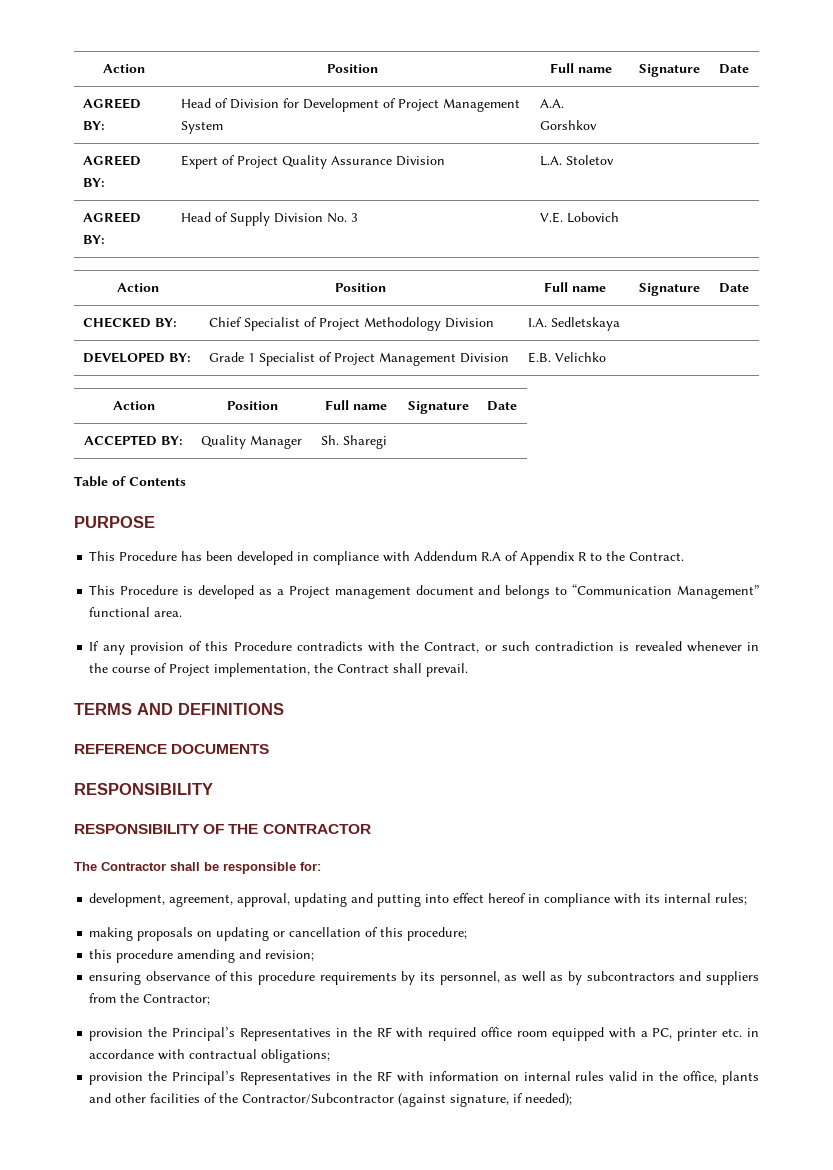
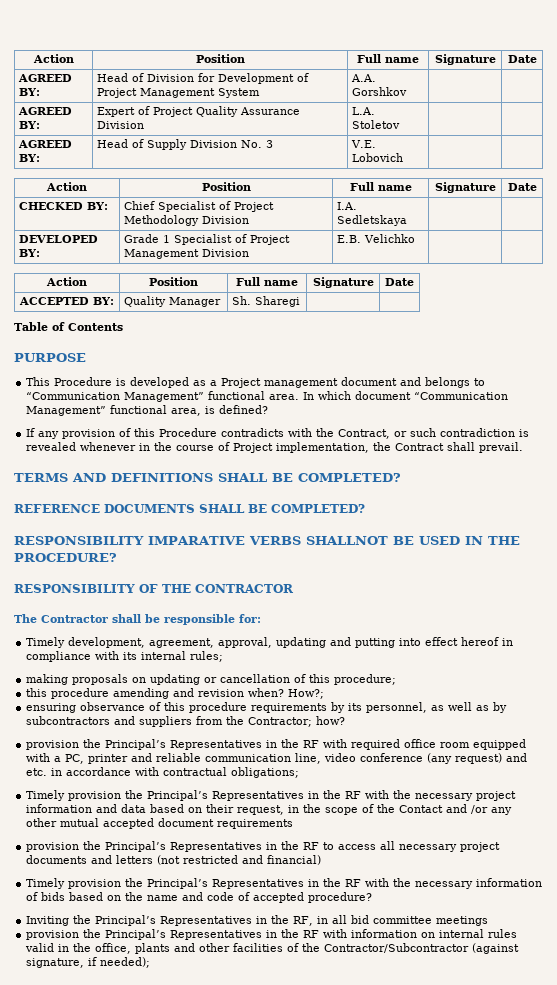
[89,551,685,565] // This Procedure has been developed in compliance with Addendum R.A of Appendix R to the Contract. -> (86, 357) none
(183, 614) none -> [303,391,509,400] [26,405,269,416] In which document “Communication Management” functional area, is defined?
(284, 709) none -> [218,473,401,482] SHALL BE COMPLETED?
[74,783,213,795] // RESPONSIBILITY -> [199,504,365,513] [14,536,520,545] [14,553,117,562] SHALL BE COMPLETED? // RESPONSIBILITY IMPARATIVE VERBS SHALLNOT BE USED IN THE PROCEDURE?
(321, 866) none -> [26,637,66,648] Timely
[265,950,315,961] revision; -> [198,688,325,699] revision when? How?;
(211, 999) none -> [316,716,346,725] how?
(718, 1034) none -> [131,753,528,764] and reliable communication line, video conference (any request) and
(331, 1056) none -> [26,790,517,801] [26,804,513,815] [26,818,294,829] [26,841,501,852] [26,855,322,865] [26,878,543,889] [26,892,373,903] [26,915,489,926] // Timely provision the Principal’s Representatives in the RF with the necessary project information and data based on their request, in the scope of the Contact and /or any other mutual accepted document requirements // provision the Principal’s Representatives in the RF to access all necessary project documents and letters (not restricted and financial) // Timely provision the Principal’s Representatives in the RF with the necessary information of bids based on the name and code of accepted procedure? // Inviting the Principal’s Representatives in the RF, in all bid committee meetings

